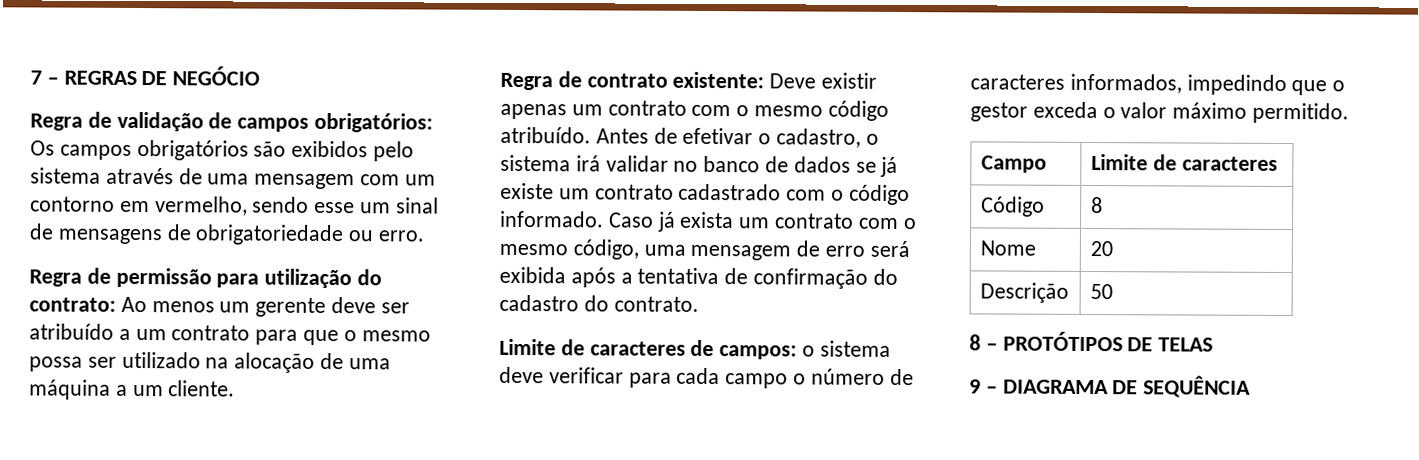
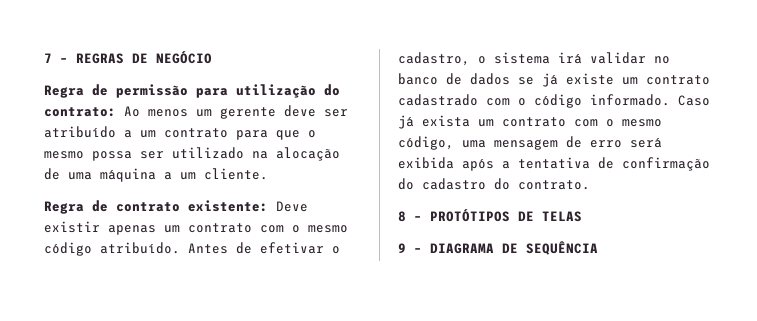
[30,111,434,133] [30,139,415,162] [30,167,436,190] [30,196,439,216] [29,223,425,246] // Regra de validação de campos obrigatórios: Os campos obrigatórios são exibidos pelo sistema através de uma mensagem com um contorno em vermelho, sendo esse um sinal de mensagens de obrigatoriedade ou erro. -> (212, 57) none
[499,338,891,360] [499,366,914,389] [970,73,1346,96] [970,101,1350,124] [980,155,1047,173] [1090,153,1278,171] [980,196,1045,217] [1090,196,1103,214] [979,240,1036,256] [1089,240,1113,257] [979,282,1069,303] [1089,283,1113,300] // Limite de caracteres de campos: o sistema deve verificar para cada campo o número de caracteres informados, impedindo que o gestor exceda o valor máximo permitido. // Campo | Limite de caracteres // Código | 8 // Nome | 20 // Descrição | 50 -> (590, 185) none

